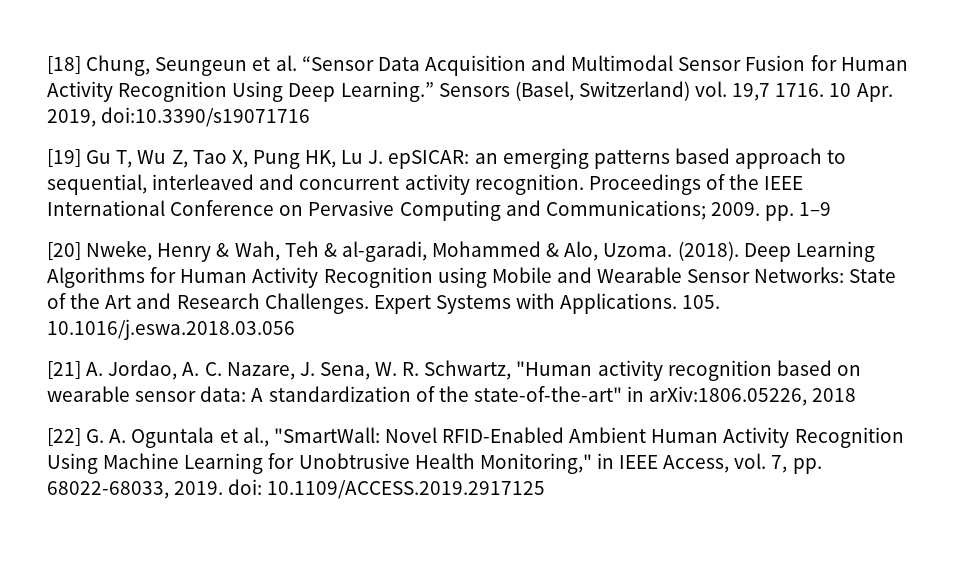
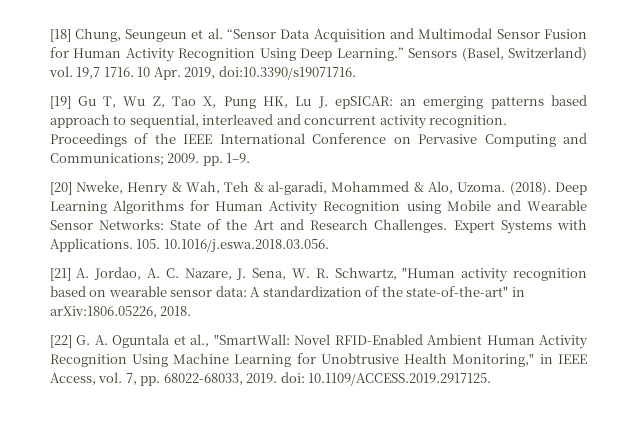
[101,107,311,127] doi:10.3390/s19071716 -> [218,66,356,80] doi:10.3390/s19071716.
[799,202,832,216] 1–9 -> [226,153,251,163] 1–9.
[46,319,295,340] 10.1016/j.eswa.2018.03.056 -> [163,239,329,253] 10.1016/j.eswa.2018.03.056.
[812,388,857,402] 2018 -> [160,306,192,316] 2018.
[267,480,546,499] 10.1109/ACCESS.2019.2917125 -> [308,373,492,386] 10.1109/ACCESS.2019.2917125.

